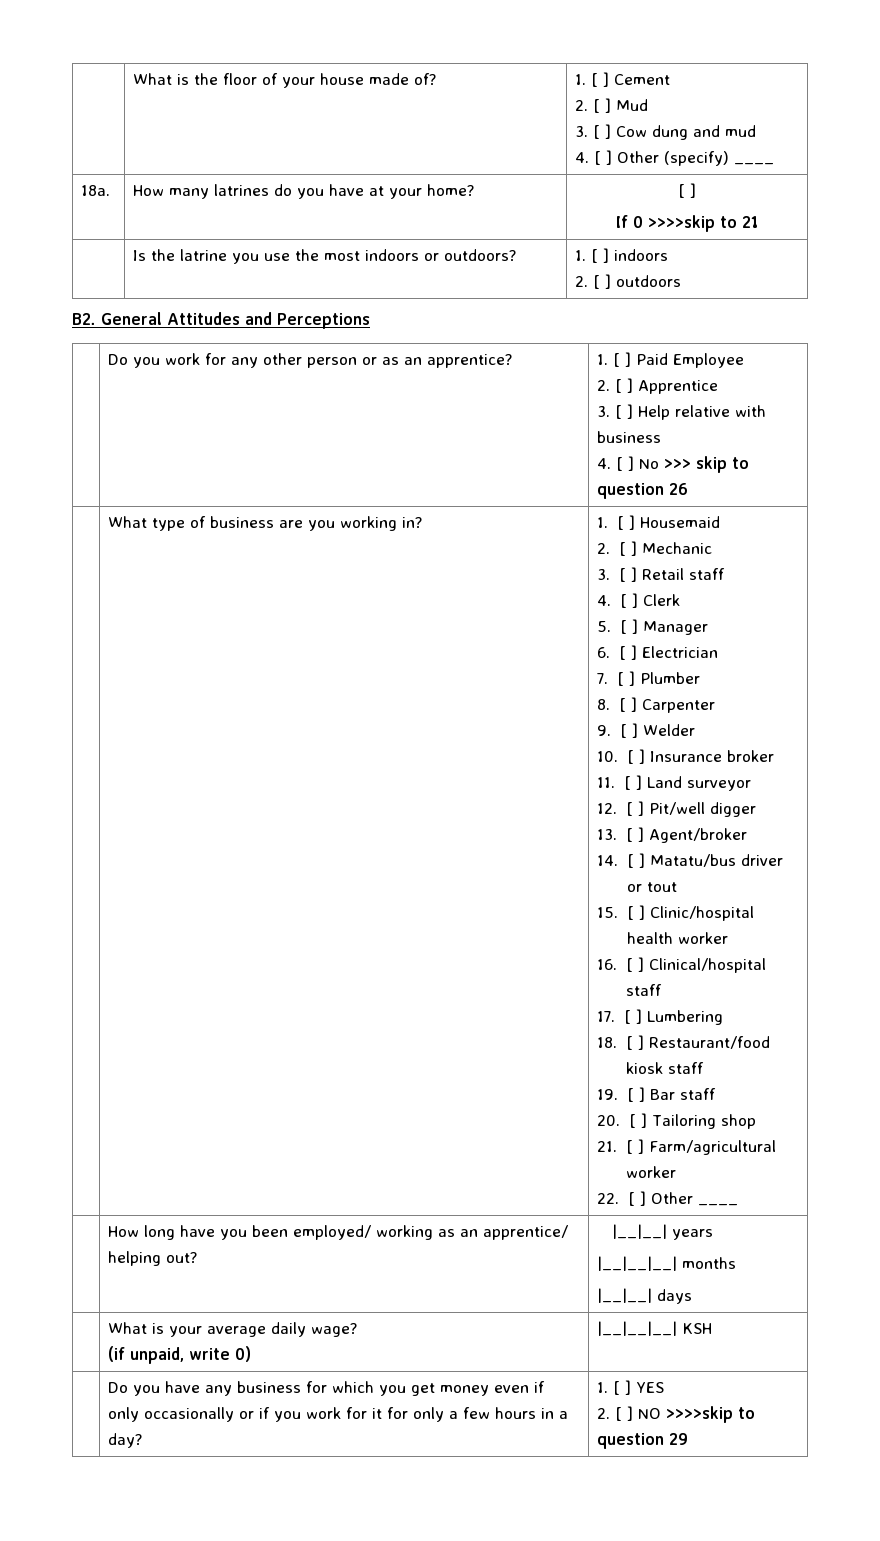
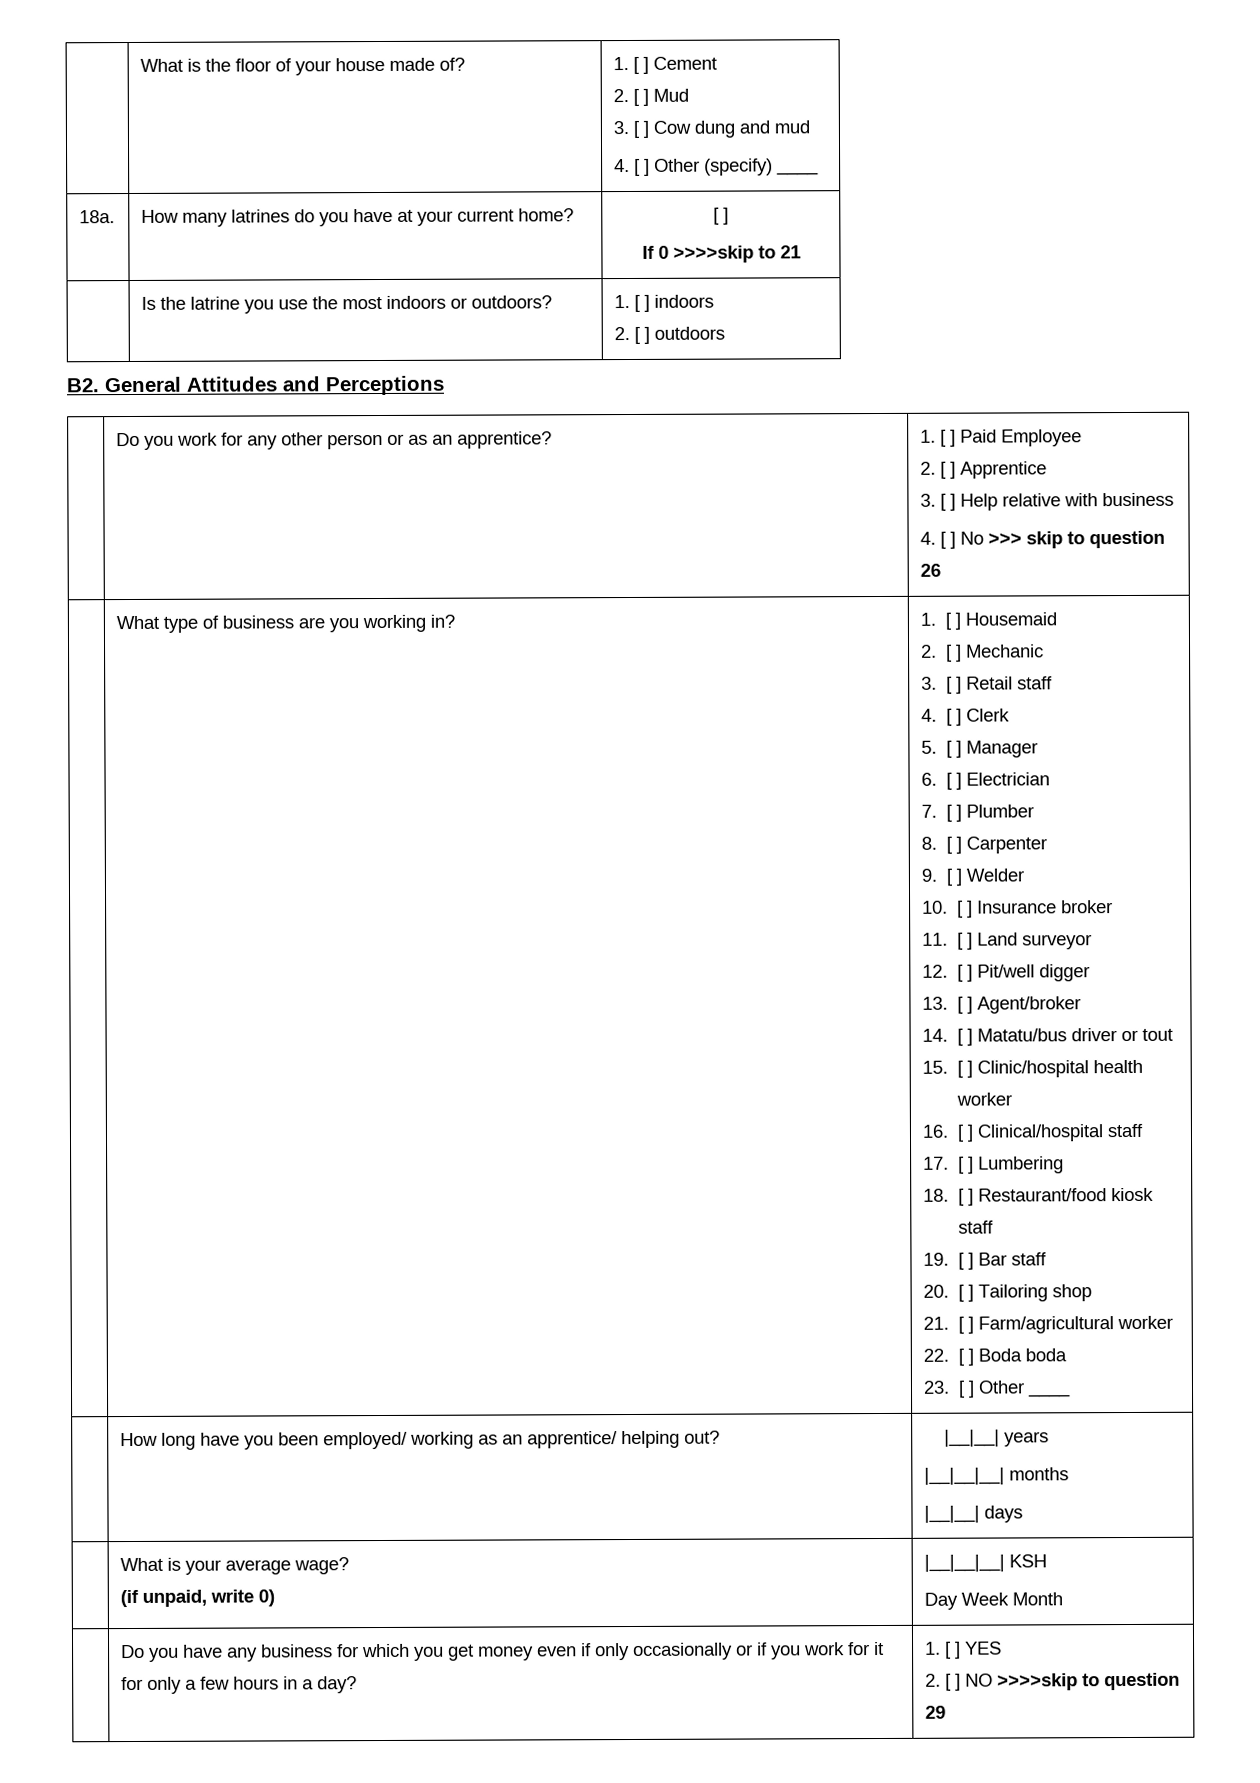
(423, 193) none -> [457,209,515,222] current
(646, 1198) none -> [977,1348,1067,1362] [923,1380,975,1398] Boda boda // 23. [ ]
[271,1322,307,1337] daily -> (292, 1567) none
(713, 1328) none -> [924,1592,1064,1610] // Day Week Month

